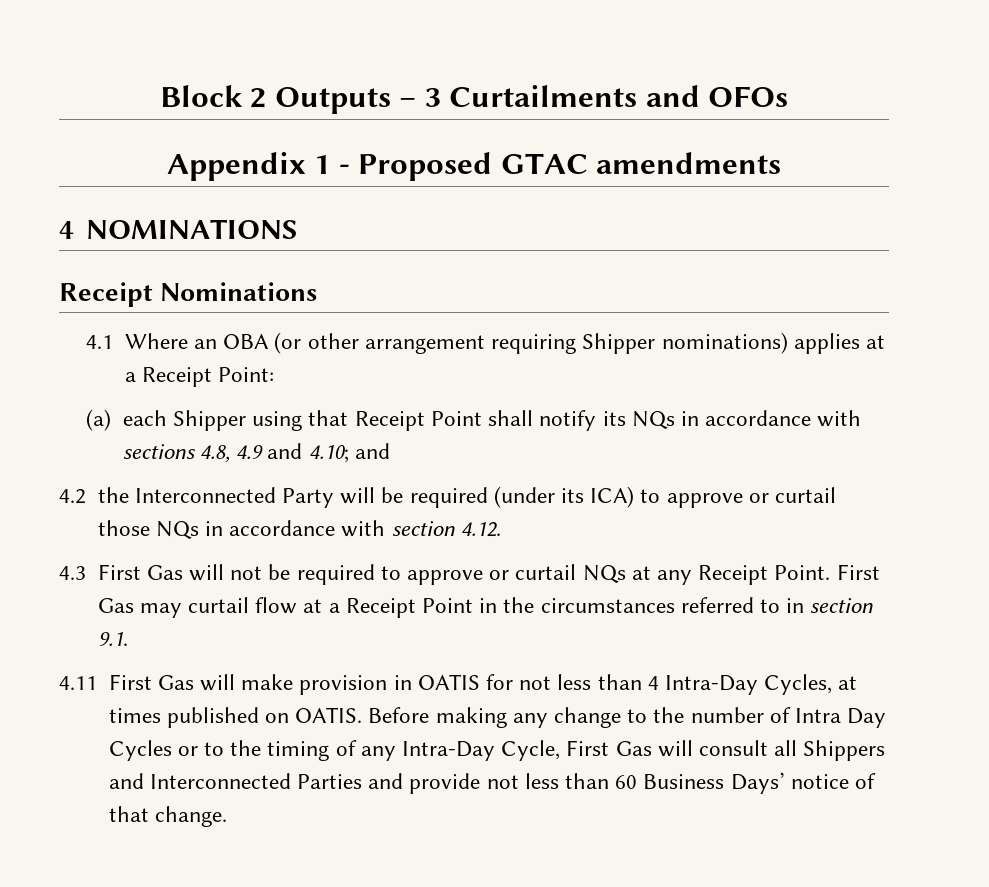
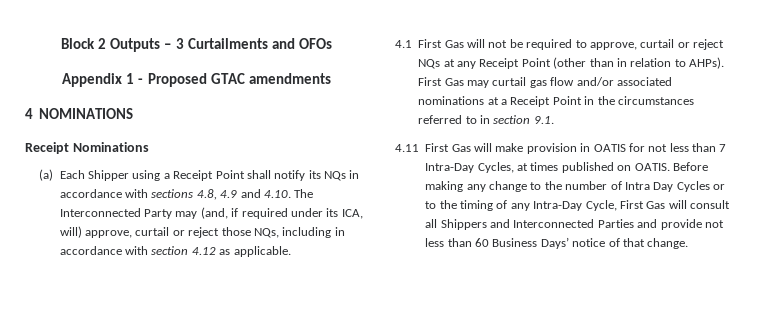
[86,332,885,354] [124,367,275,387] [86,409,167,431] 4.1 Where an OBA (or other arrangement requiring Shipper nominations) applies at a Receipt Point: // (a) each -> [39,169,85,181] (a) Each
[308,410,349,426] that -> [163,173,170,179] a
[308,443,390,463] [59,486,837,508] [97,520,501,539] [59,566,86,580] 4.10; and // 4.2 the Interconnected Party will be required (under its ICA) to approve or curtail those NQs in accordance with section 4.12. // 4.3 -> [263,189,314,198] [59,207,363,219] [59,226,345,238] [59,246,291,257] [395,40,412,48] 4.10. The Interconnected Party may (and, if required under its ICA, will) approve, curtail or reject those NQs, including in accordance with section 4.12 as applicable. // 4.1
[406,564,880,585] [97,597,298,618] approve or curtail NQs at any Receipt Point. First Gas may curtail flow -> [589,39,724,50] [418,57,724,69] [418,77,672,88] [418,96,485,105] approve, curtail or reject NQs at any Receipt Point (other than in relation to AHPs). First Gas may curtail gas flow and/or associated nominations
[647,676,659,690] 4 -> [719,144,727,152] 7

